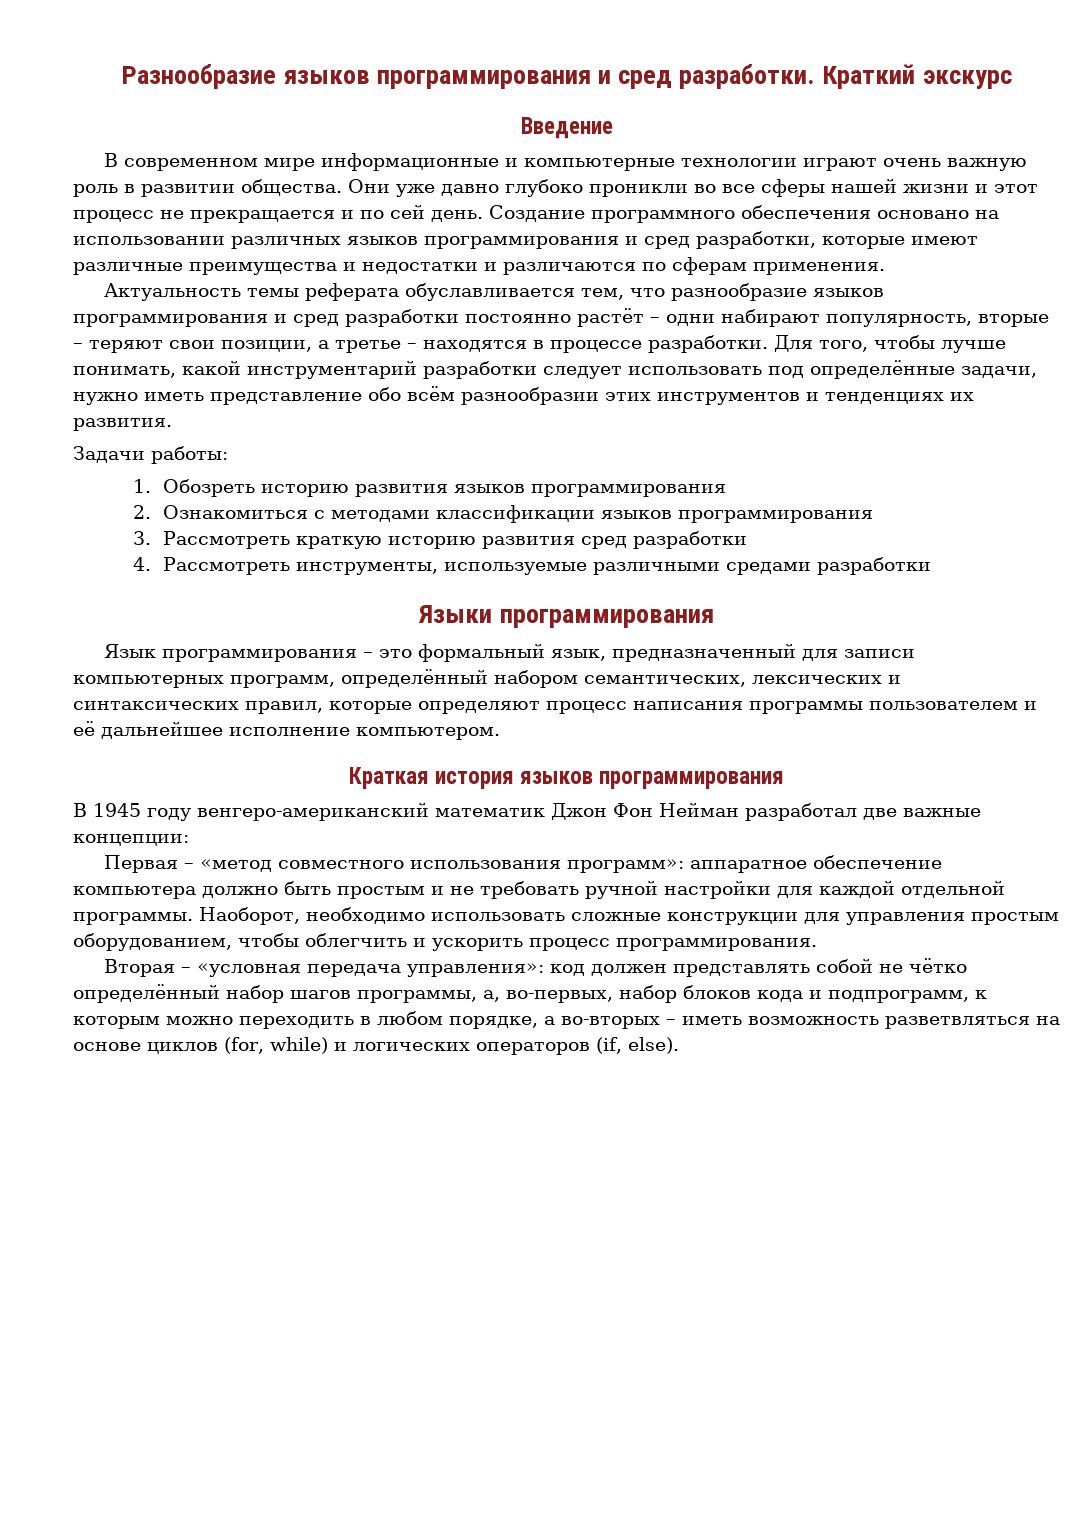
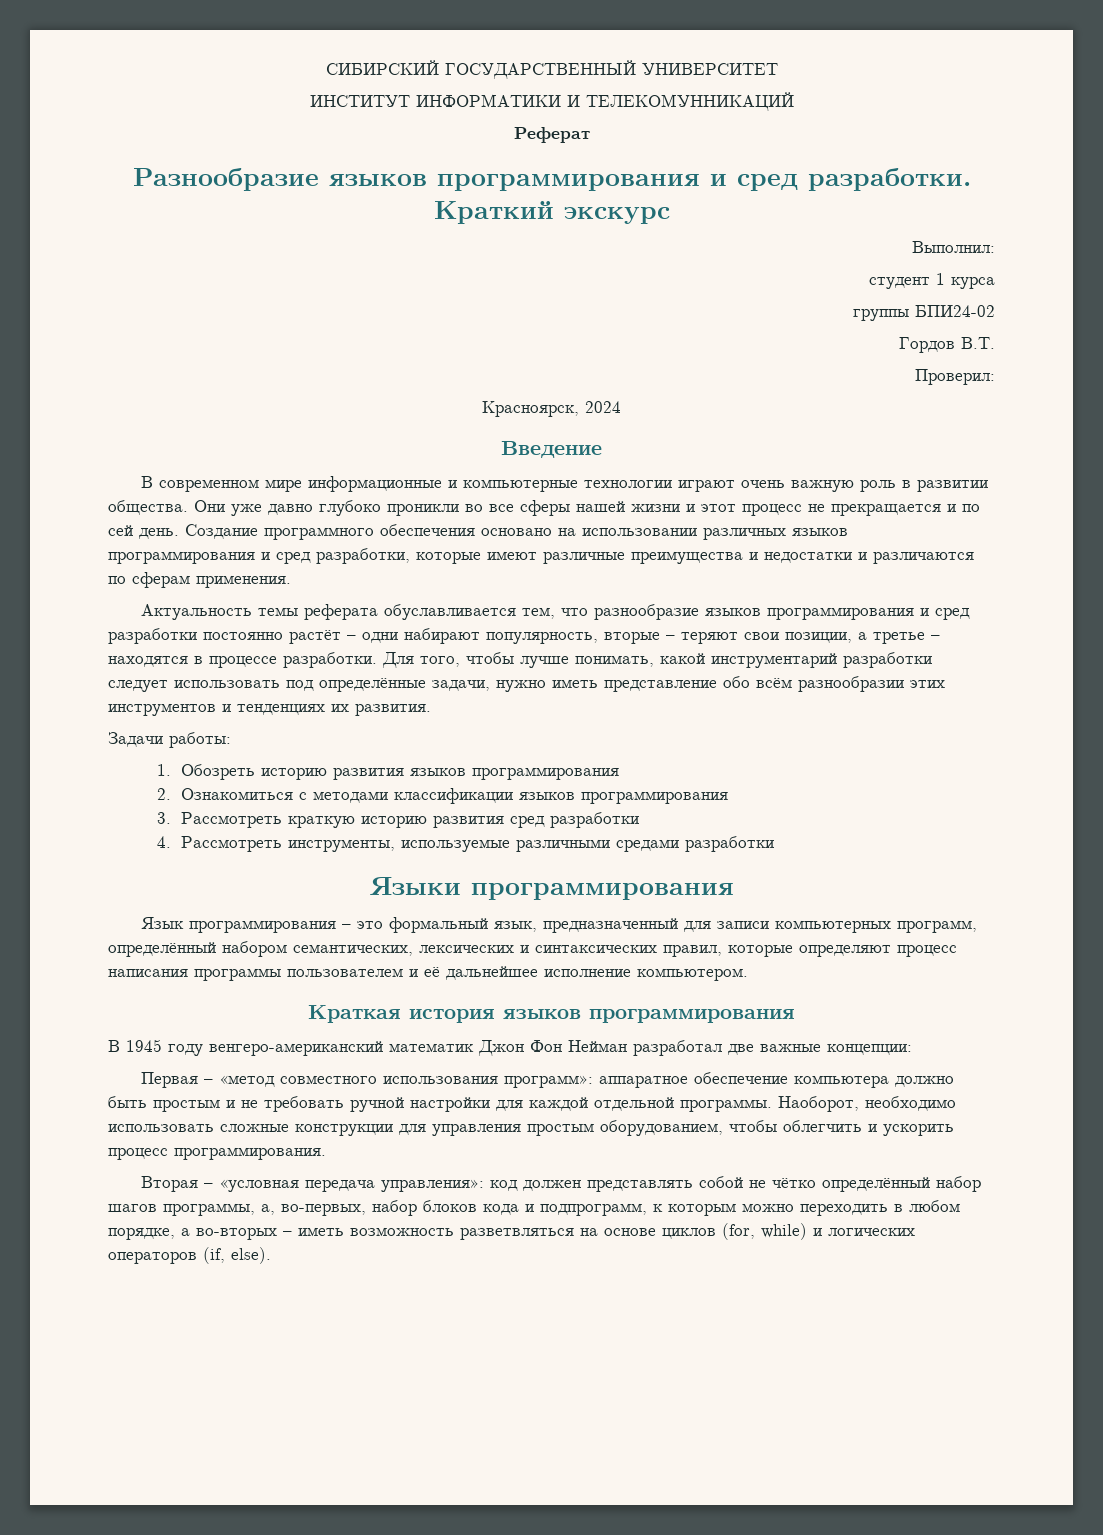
(121, 76) none -> [325,60,778,79] [309,92,794,111] [513,127,590,143] СИБИРСКИЙ ГОСУДАРСТВЕННЫЙ УНИВЕРСИТЕТ // ИНСТИТУТ ИНФОРМАТИКИ И ТЕЛЕКОМУННИКАЦИЙ // Реферат //
(1012, 79) none -> [912,241,995,253] [869,273,995,289] [853,305,995,321] [899,337,995,353] [915,369,995,385] [482,401,621,417] // Выполнил: // студент 1 курса // группы БПИ24-02 // Гордов В.Т. // Проверил: // Красноярск, 2024

